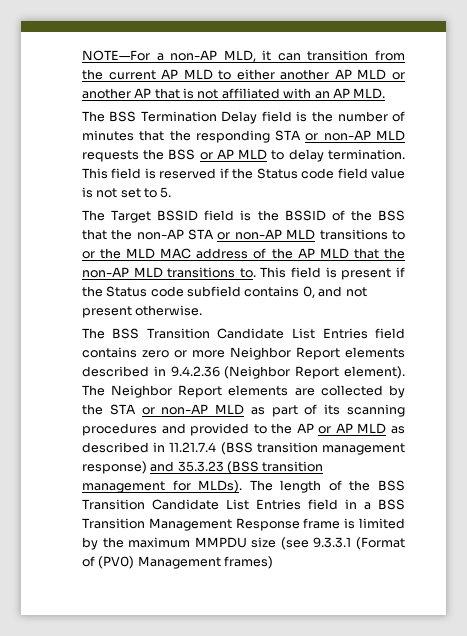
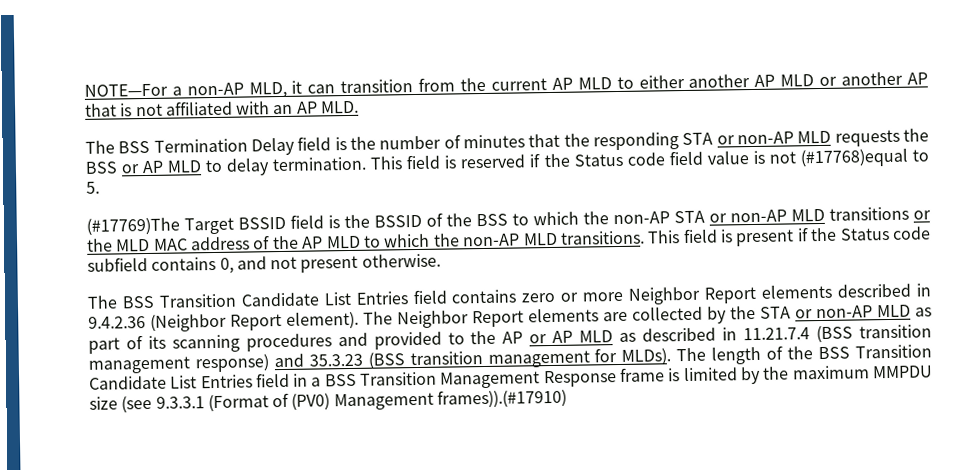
[120,188,141,198] set -> [799,148,909,168] (#17768)equal
[81,210,105,221] The -> [85,217,180,236] (#17769)The
[81,229,107,240] that -> [511,211,579,226] to which
[391,230,405,240] to -> (909, 213) none
[353,248,379,259] that -> [362,233,431,248] to which
[167,267,256,278] transitions to. -> [559,230,645,245] transitions.
[224,556,274,569] frames) -> [437,388,568,409] frames)).(#17910)

